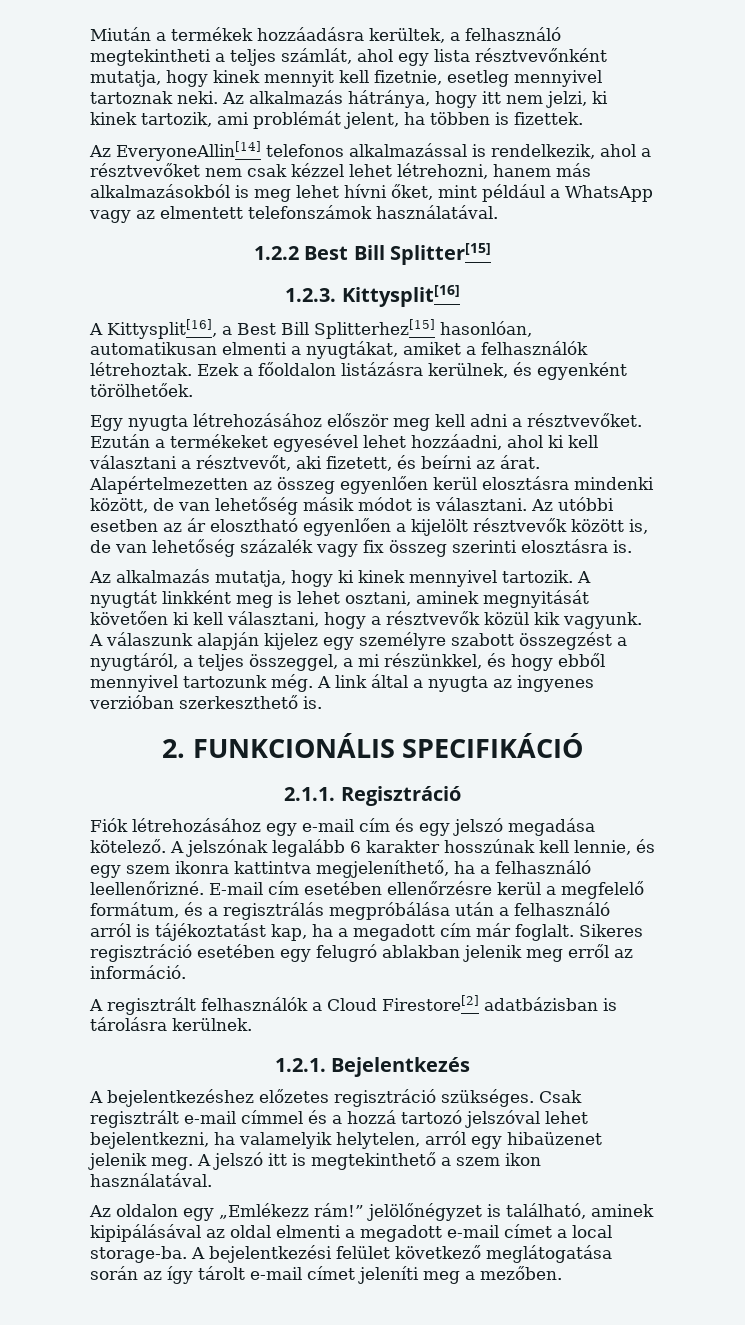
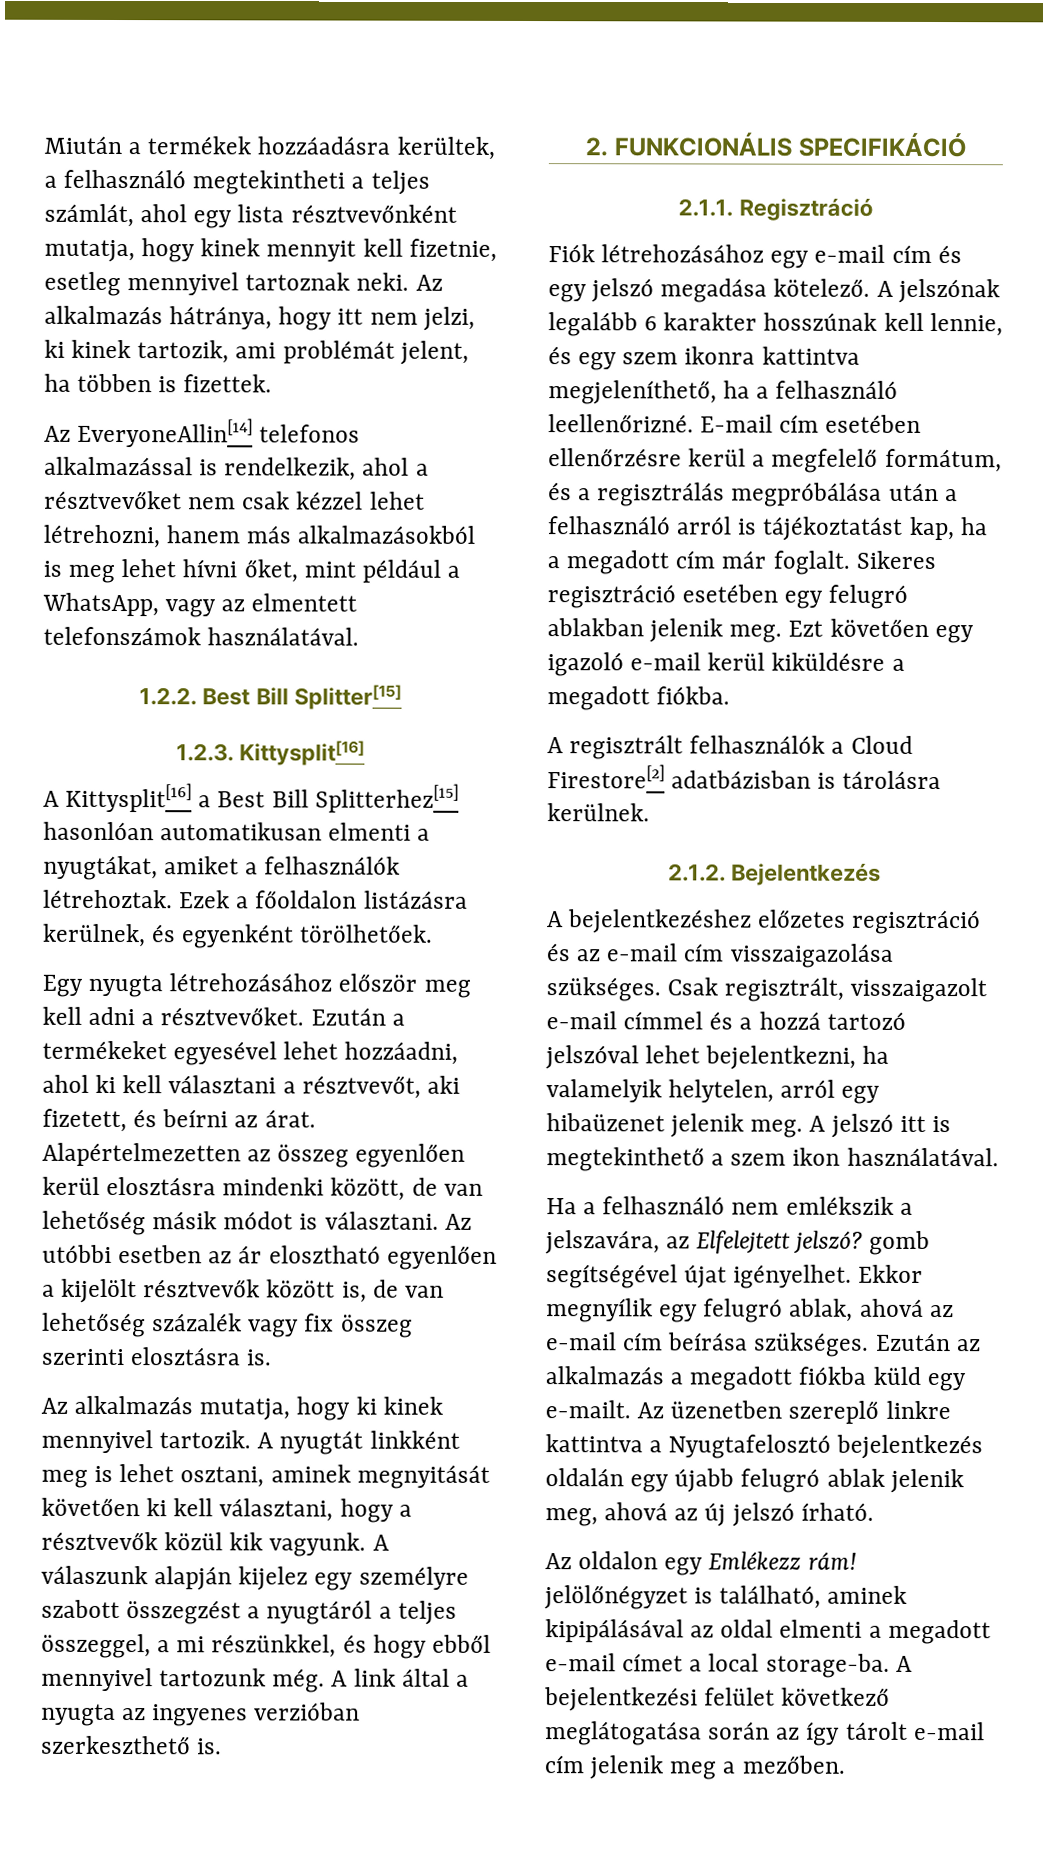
[565,185,653,202] WhatsApp -> [42,592,159,617] WhatsApp,
[254,246,300,260] 1.2.2 -> [139,687,198,706] 1.2.2.
[107,319,217,339] Kittysplit[16], -> [65,782,193,813] Kittysplit[16]
[440,321,532,337] hasonlóan, -> [43,821,154,841] hasonlóan
[90,653,178,671] nyugtáról, -> [266,1600,373,1625] nyugtáról
[526,944,633,962] [90,965,186,979] meg erről az információ. -> [729,618,974,644] [547,652,905,677] [547,686,731,711] meg. Ezt követően egy igazoló e-mail kerül kiküldésre a megadott fiókba.
[274,1058,326,1072] 1.2.1. -> [667,863,726,882] 2.1.2.
[441,1089,582,1107] [90,1110,179,1128] szükséges. Csak regisztrált -> [546,943,893,968] [546,977,988,1003] és az e-mail cím visszaigazolása szükséges. Csak regisztrált, visszaigazolt
(212, 1180) none -> [546,1196,913,1215] [545,1230,930,1255] [546,1264,924,1289] [546,1298,954,1323] [545,1332,981,1357] [545,1366,966,1392] [545,1400,951,1424] [545,1434,984,1460] [545,1468,964,1494] [545,1502,874,1527] // Ha a felhasználó nem emlékszik a jelszavára, az Elfelejtett jelszó? gomb segítségével újat igényelhet. Ekkor megnyílik egy felugró ablak, ahová az e-mail cím beírása szükséges. Ezután az alkalmazás a megadott fiókba küld egy e-mailt. Az üzenetben szereplő linkre kattintva a Nyugtafelosztó bejelentkezés oldalán egy újabb felugró ablak jelenik meg, ahová az új jelszó írható.
[219,1203,364,1219] „Emlékezz rám!” -> [708,1551,857,1570] Emlékezz rám!
[307,1266,419,1284] címet jeleníti -> [544,1755,665,1780] cím jelenik

